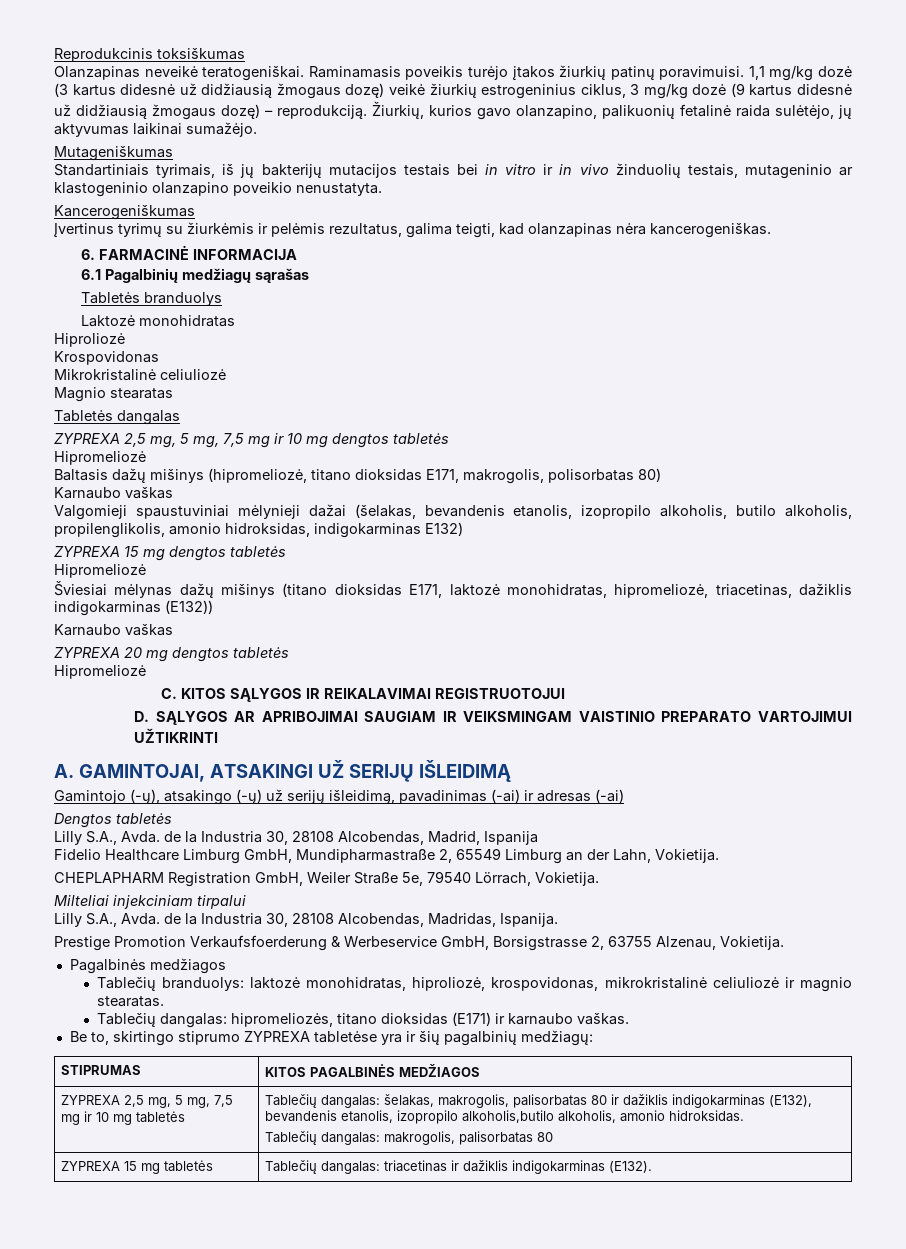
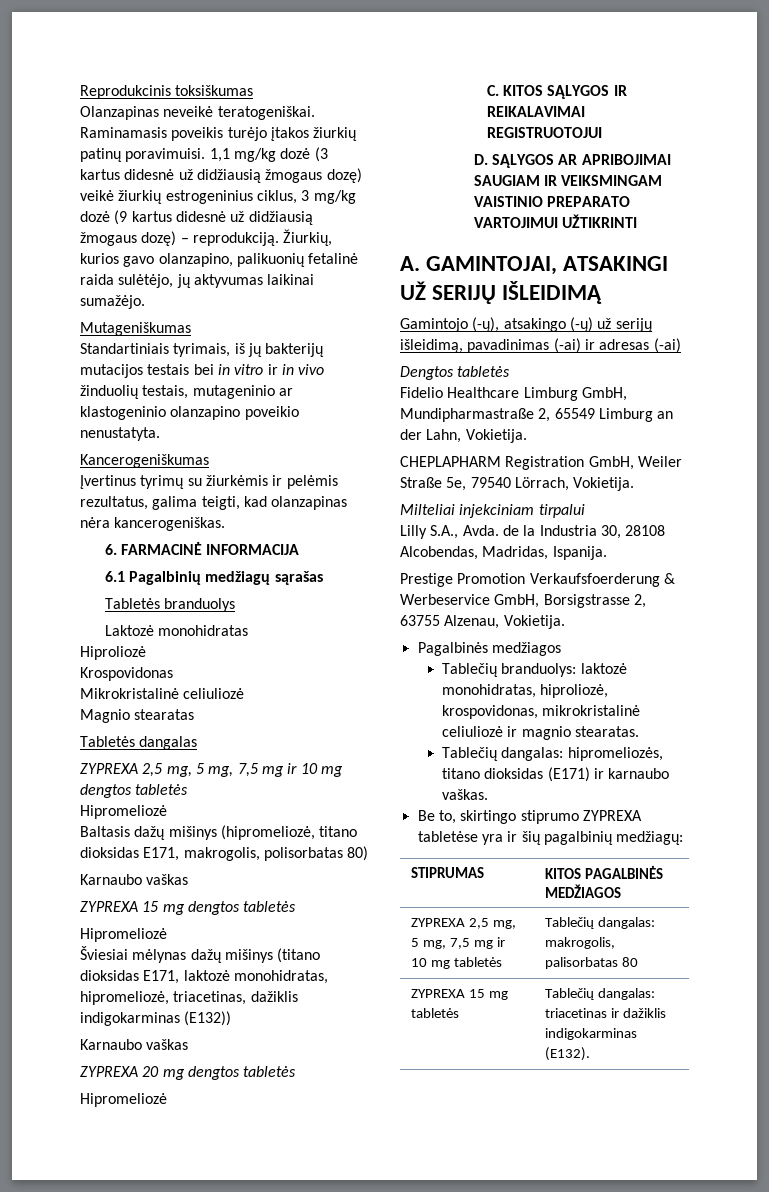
[54,504,852,520] [54,522,463,538] // Valgomieji spaustuviniai mėlynieji dažai (šelakas, bevandenis etanolis, izopropilo alkoholis, butilo alkoholis, propilenglikolis, amonio hidroksidas, indigokarminas E132) -> (189, 879) none
[54,831,538,845] // Lilly S.A., Avda. de la Industria 30, 28108 Alcobendas, Madrid, Ispanija -> (511, 371) none
[383,1094,812,1108] [264,1110,744,1124] [264,1131,380,1145] šelakas, makrogolis, palisorbatas 80 ir dažiklis indigokarminas (E132), bevandenis etanolis, izopropilo alkoholis,butilo alkoholis, amonio hidroksidas. // Tablečių dangalas: -> (656, 923) none

